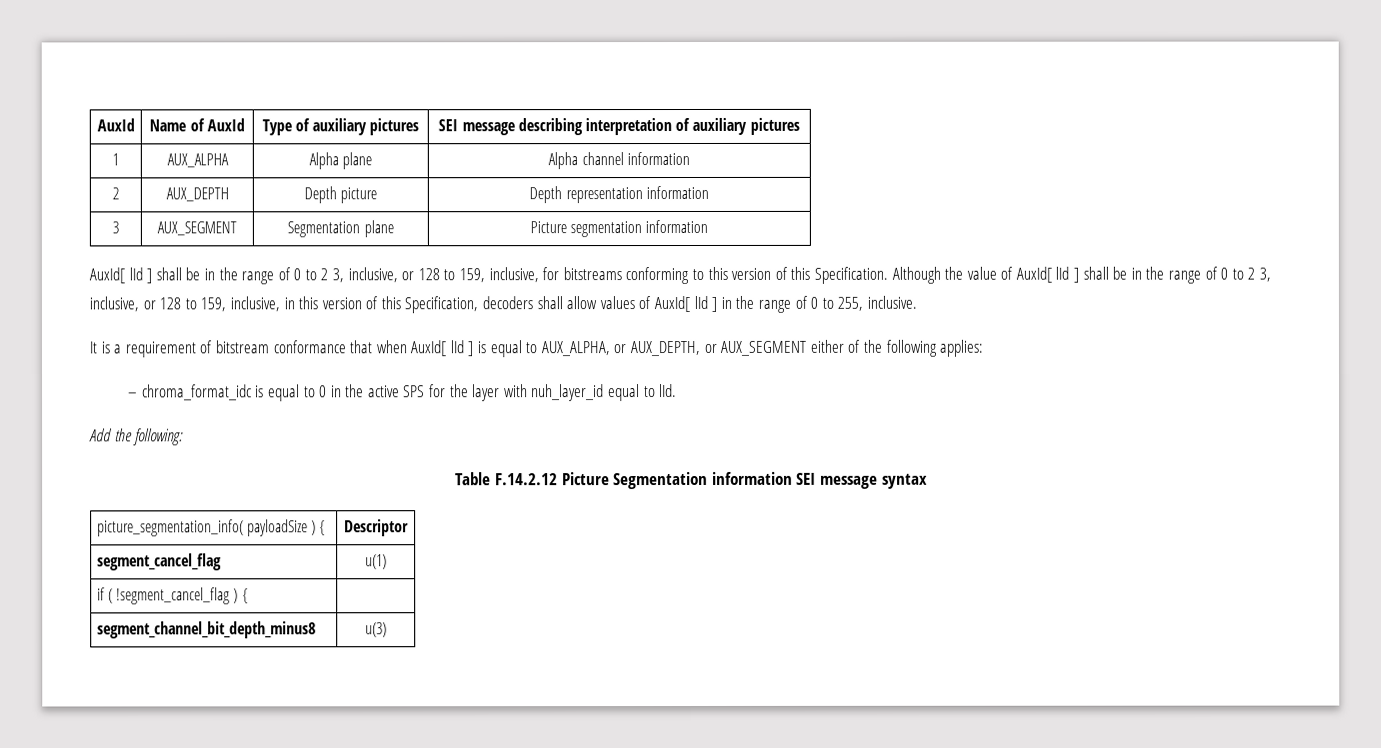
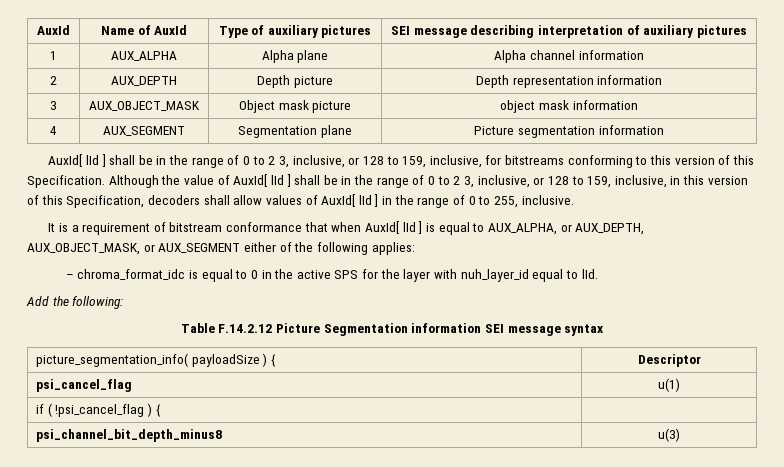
(119, 227) none -> [89,101,200,111] [238,100,352,113] [500,100,638,113] [50,126,57,135] | AUX_OBJECT_MASK | Object mask picture | object mask information // 4
(701, 348) none -> [27,243,140,255] AUX_OBJECT_MASK,
[96,553,222,571] segment_cancel_flag -> [36,379,133,392] psi_cancel_flag
[116,587,231,605] !segment_cancel_flag -> [55,404,145,417] !psi_cancel_flag
[96,621,316,639] segment_channel_bit_depth_minus8 -> [36,429,223,442] psi_channel_bit_depth_minus8

